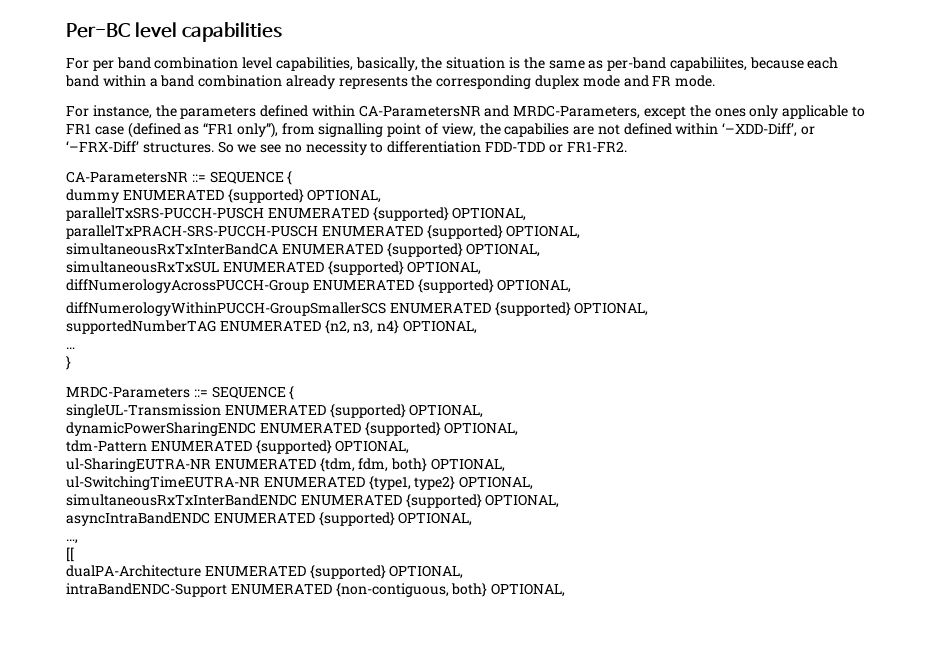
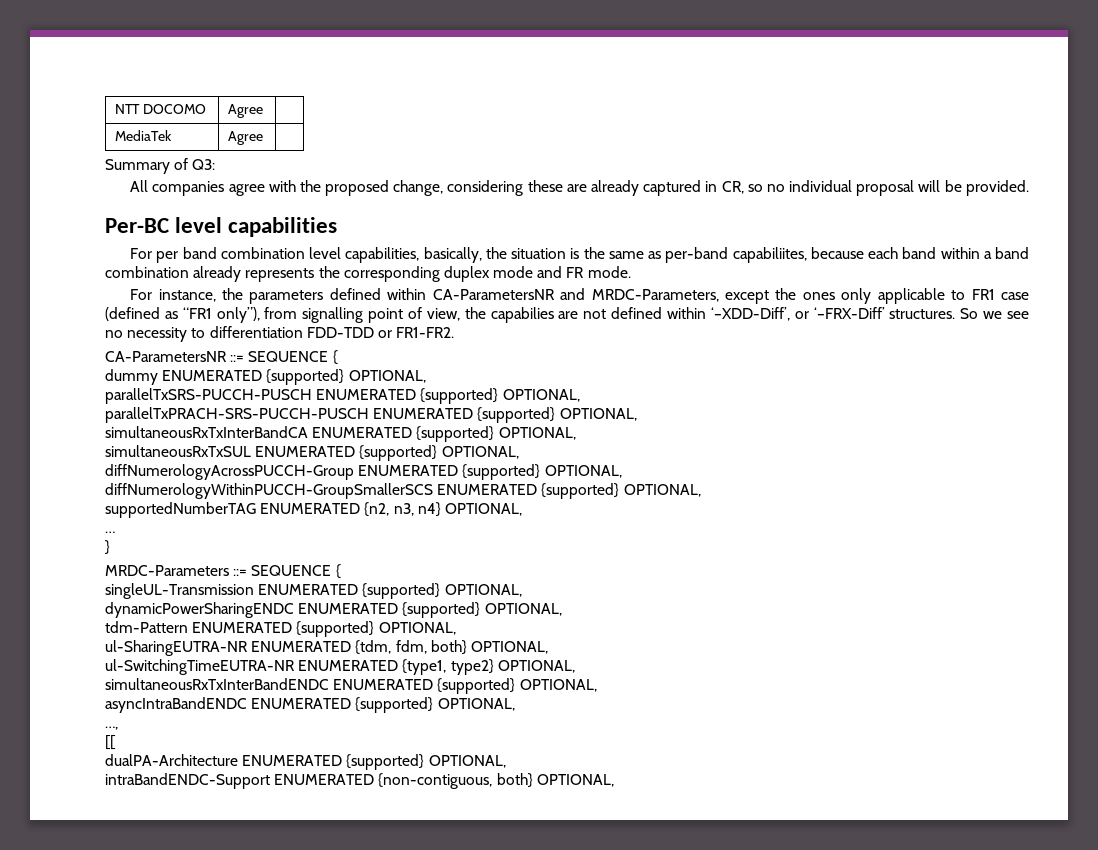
(66, 30) none -> [115,104,207,114] [228,104,264,118] [115,130,173,141] [228,131,264,145] [105,158,216,174] [130,180,1029,196] NTT DOCOMO | Agree | // MediaTek | Agree | // Summary of Q3: // All companies agree with the proposed change, considering these are already captured in CR, so no individual proposal will be provided. //

